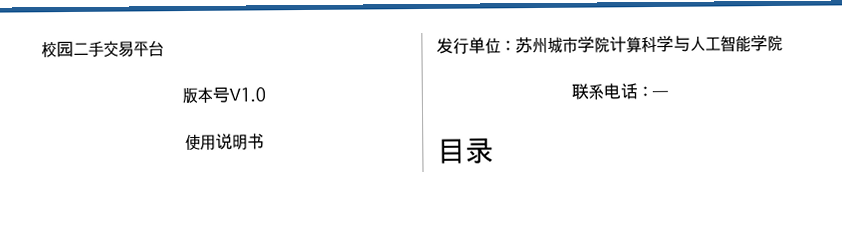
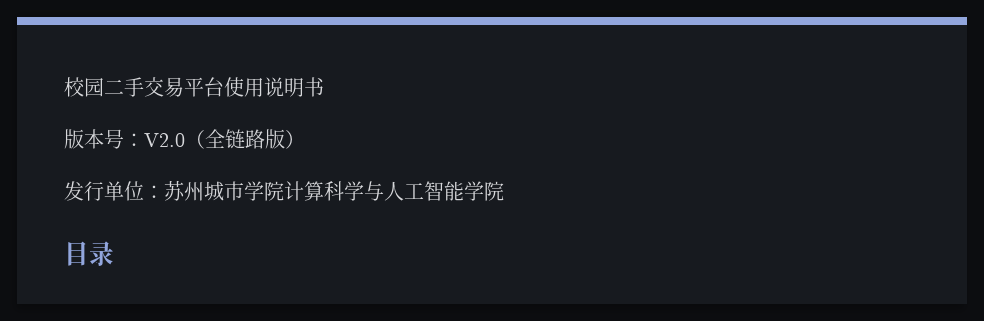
[182,86,266,104] // 版本号V1.0 // -> (224, 87) none
(265, 141) none -> [64,129,305,149] // 版本号：V2.0（全链路版）
[570,83,669,100] // 联系电话：— -> (504, 191) none

